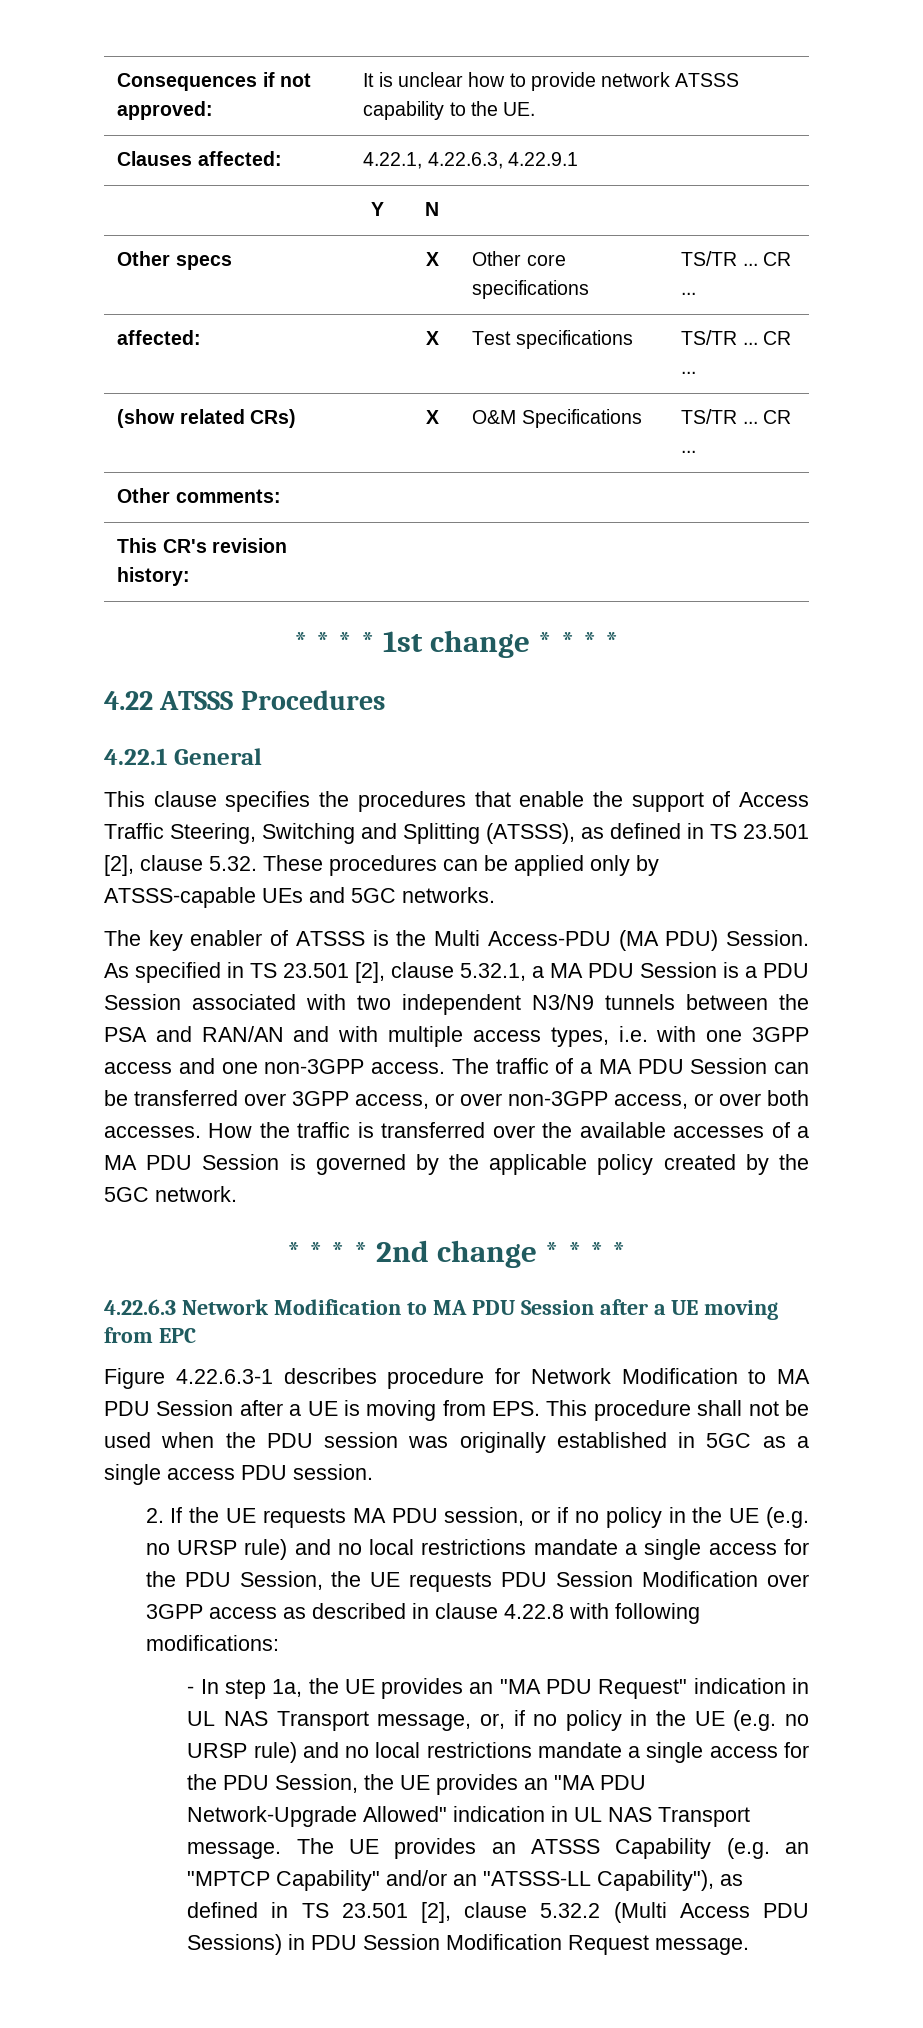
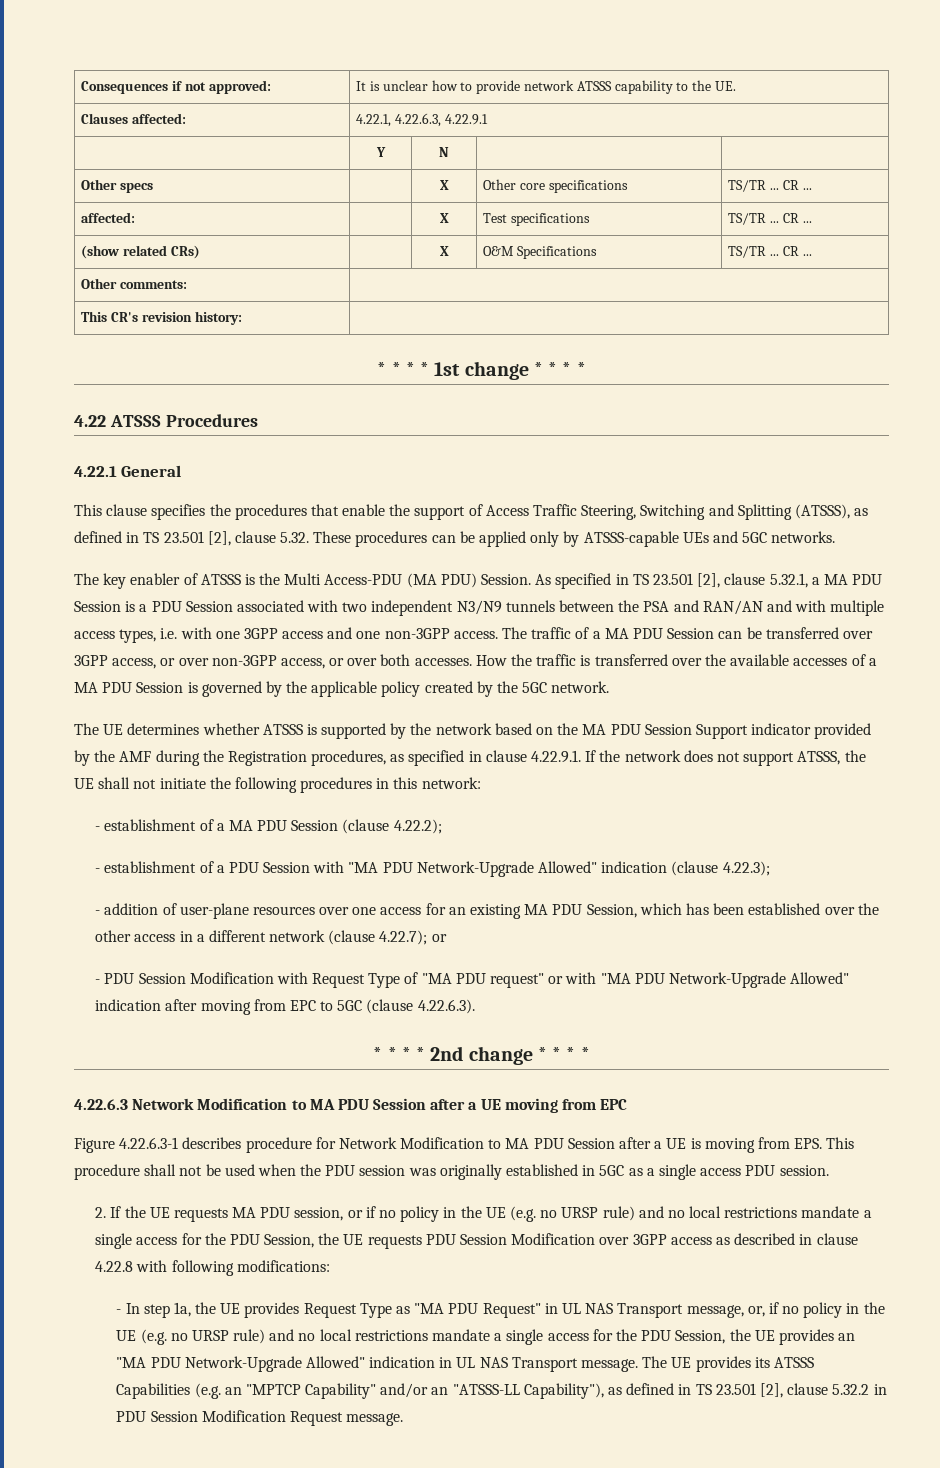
(237, 1194) none -> [74,723,872,739] [74,750,866,766] [74,777,481,793] [95,819,442,834] [95,861,770,877] [95,903,879,919] [95,930,447,945] [95,972,850,988] [95,999,475,1015] // The UE determines whether ATSSS is supported by the network based on the MA PDU Session Support indicator provided by the AMF during the Registration procedures, as specified in clause 4.22.9.1. If the network does not support ATSSS, the UE shall not initiate the following procedures in this network: // - establishment of a MA PDU Session (clause 4.22.2); // - establishment of a PDU Session with "MA PDU Network-Upgrade Allowed" indication (clause 4.22.3); // - addition of user-plane resources over one access for an existing MA PDU Session, which has been established over the other access in a different network (clause 4.22.7); or // - PDU Session Modification with Request Type of "MA PDU request" or with "MA PDU Network-Upgrade Allowed" indication after moving from EPC to 5GC (clause 4.22.6.3).
[469,1682,494,1694] an -> [303,1303,411,1318] Request Type as
[693,1678,786,1694] indication -> (541, 1310) none
[491,1838,712,1859] an ATSSS Capability -> [754,1357,814,1368] [116,1383,191,1399] its ATSSS Capabilities
[613,1902,809,1923] [187,1934,283,1955] (Multi Access PDU Sessions) -> (870, 1389) none

